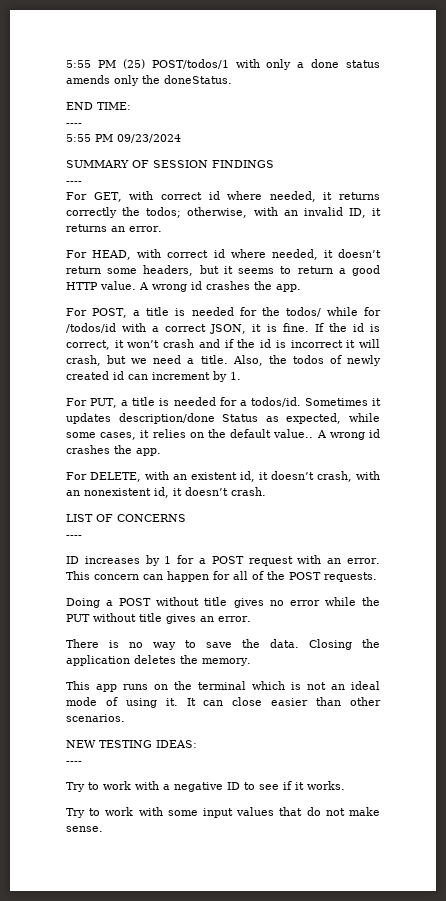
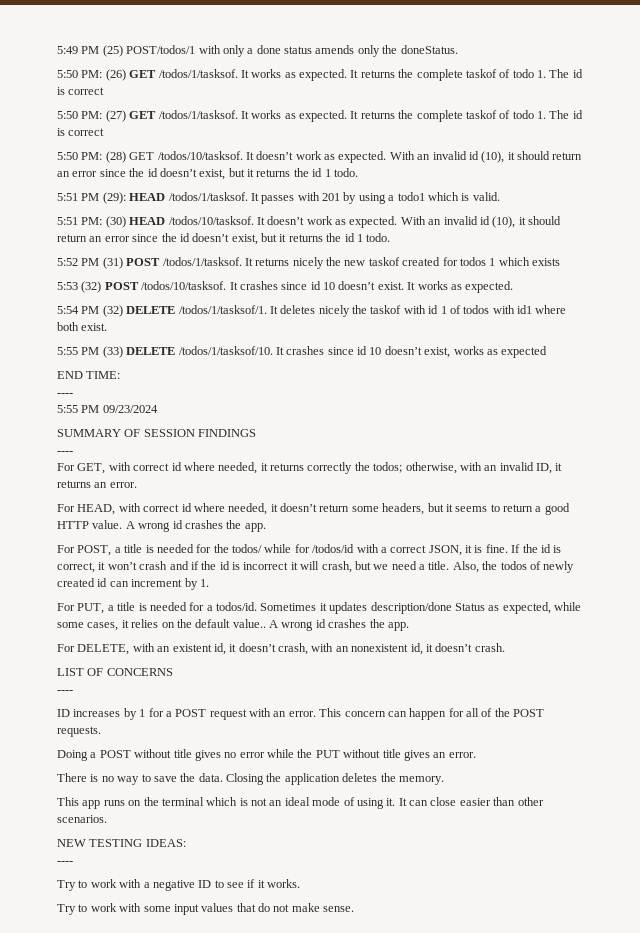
[66,60,91,68] 5:55 -> [57,46,78,54] 5:49
(232, 79) none -> [57,69,583,81] [57,87,105,95] [57,110,583,122] [57,128,105,136] [57,151,583,163] [57,168,358,180] [57,192,500,204] [57,216,561,228] [57,233,391,245] [57,257,560,269] [57,281,514,293] [57,305,567,317] [57,322,108,331] [57,346,548,358] // 5:50 PM: (26) GET /todos/1/tasksof. It works as expected. It returns the complete taskof of todo 1. The id is correct // 5:50 PM: (27) GET /todos/1/tasksof. It works as expected. It returns the complete taskof of todo 1. The id is correct // 5:50 PM: (28) GET /todos/10/tasksof. It doesn’t work as expected. With an invalid id (10), it should return an error since the id doesn’t exist, but it returns the id 1 todo. // 5:51 PM (29): HEAD /todos/1/tasksof. It passes with 201 by using a todo1 which is valid. // 5:51 PM: (30) HEAD /todos/10/tasksof. It doesn’t work as expected. With an invalid id (10), it should return an error since the id doesn’t exist, but it returns the id 1 todo. // 5:52 PM (31) POST /todos/1/tasksof. It returns nicely the new taskof created for todos 1 which exists // 5:53 (32) POST /todos/10/tasksof. It crashes since id 10 doesn’t exist. It works as expected. // 5:54 PM (32) DELETE /todos/1/tasksof/1. It deletes nicely the taskof with id 1 of todos with id1 where both exist. // 5:55 PM (33) DELETE /todos/1/tasksof/10. It crashes since id 10 doesn’t exist, works as expected

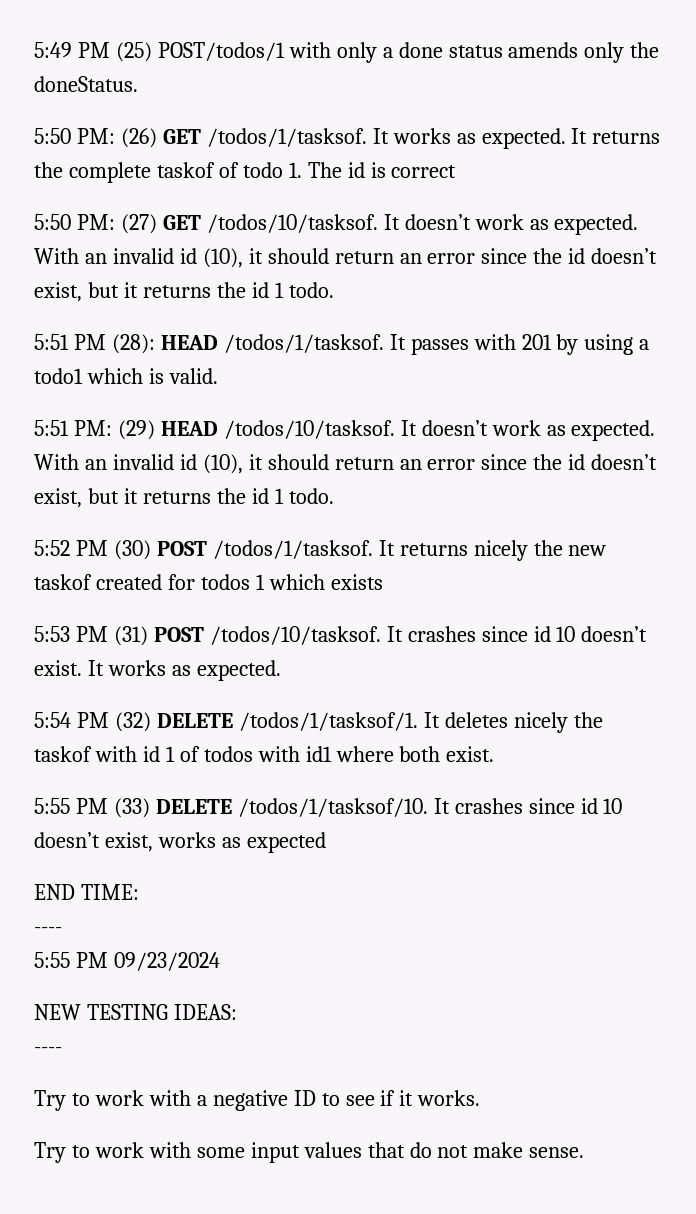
[158,110,583,122] [57,128,105,136] [57,151,155,163] /todos/1/tasksof. It works as expected. It returns the complete taskof of todo 1. The id is correct // 5:50 PM: (28) GET -> (201, 222) none
[102,192,126,204] (29): -> [111,334,155,354] (28):
[105,216,126,228] (30) -> [117,420,155,440] (29)
[102,257,123,269] (31) -> [113,540,151,560] (30)
[81,281,102,293] (32) -> [75,626,148,646] PM (31)
[57,429,257,437] [57,451,73,454] [57,462,563,474] [57,480,137,488] [57,503,570,515] [57,520,266,532] [57,544,562,556] [57,561,575,573] [57,578,209,590] [57,602,581,614] [57,619,409,631] [57,643,505,655] [57,668,173,676] [57,690,73,693] [57,708,545,720] [57,726,101,737] [57,749,476,761] [57,773,444,785] [57,797,544,809] [57,815,107,823] // SUMMARY OF SESSION FINDINGS // ---- // For GET, with correct id where needed, it returns correctly the todos; otherwise, with an invalid ID, it returns an error. // For HEAD, with correct id where needed, it doesn’t return some headers, but it seems to return a good HTTP value. A wrong id crashes the app. // For POST, a title is needed for the todos/ while for /todos/id with a correct JSON, it is fine. If the id is correct, it won’t crash and if the id is incorrect it will crash, but we need a title. Also, the todos of newly created id can increment by 1. // For PUT, a title is needed for a todos/id. Sometimes it updates description/done Status as expected, while some cases, it relies on the default value.. A wrong id crashes the app. // For DELETE, with an existent id, it doesn’t crash, with an nonexistent id, it doesn’t crash. // LIST OF CONCERNS // ---- // ID increases by 1 for a POST request with an error. This concern can happen for all of the POST requests. // Doing a POST without title gives no error while the PUT without title gives an error. // There is no way to save the data. Closing the application deletes the memory. // This app runs on the terminal which is not an ideal mode of using it. It can close easier than other scenarios. -> (220, 961) none

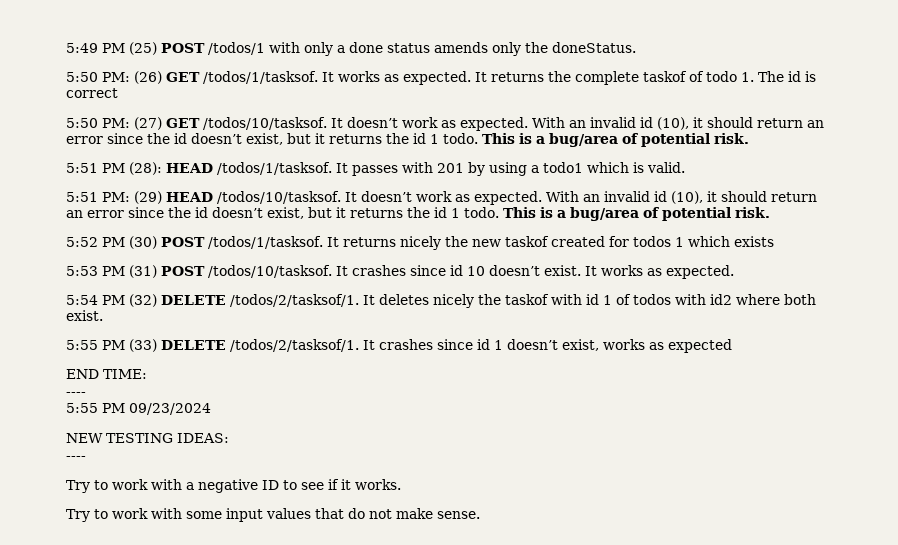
[157,42,285,61] POST/todos/1 -> [161,42,265,55] POST /todos/1
(334, 290) none -> [482,133,749,147] This is a bug/area of potential risk.
(334, 496) none -> [503,207,770,221] This is a bug/area of potential risk.
[238,712,418,731] /todos/1/tasksof/1. -> [230,294,359,307] /todos/2/tasksof/1.
[305,746,332,762] id1 -> [710,294,732,305] id2
[237,798,623,817] /todos/1/tasksof/10. It crashes since id 10 -> [230,339,503,352] /todos/2/tasksof/1. It crashes since id 1

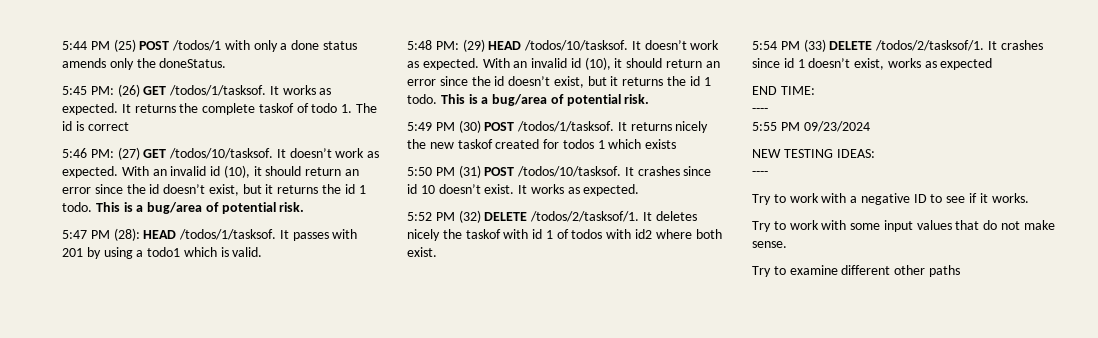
[66,43,98,53] 5:49 -> [62,41,87,50] 5:44
[66,72,98,82] 5:50 -> [62,86,87,95] 5:45
[66,118,98,128] 5:50 -> [62,148,87,158] 5:46
[66,163,98,173] 5:51 -> [62,230,87,239] 5:47
[66,192,98,202] 5:51 -> [407,40,432,50] 5:48
[66,237,98,247] 5:52 -> [407,122,432,131] 5:49
[66,266,98,276] 5:53 -> [407,167,432,176] 5:50
[66,295,98,305] 5:54 -> [407,212,432,221] 5:52
[66,340,98,350] 5:55 -> [752,41,777,50] 5:54
(480, 515) none -> [752,265,960,277] // Try to examine different other paths

